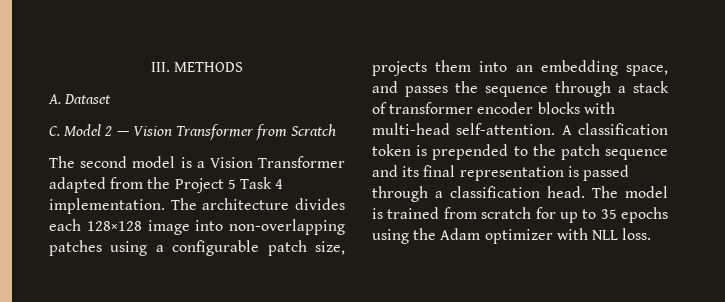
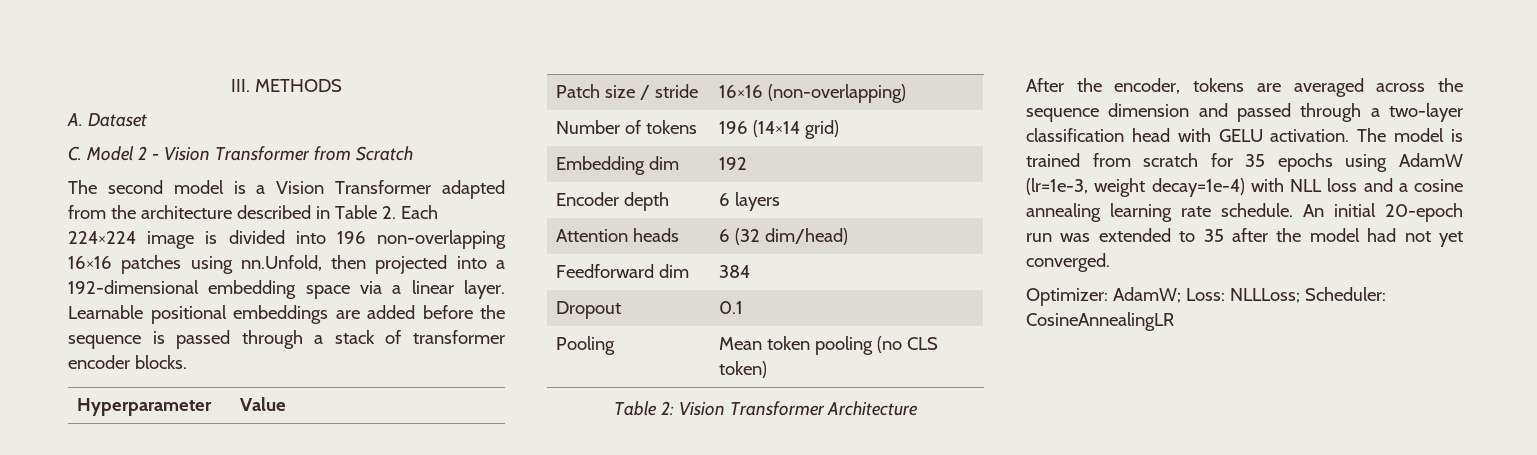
[116,131,129,136] — -> [151,154,159,160] -
[174,177,284,193] [49,198,345,214] [49,219,345,235] [49,240,345,256] [372,60,668,76] [372,81,548,97] Project 5 Task 4 implementation. The architecture divides each 128×128 image into non-overlapping patches using a configurable patch size, projects them into an embedding space, and passes the sequence -> [140,205,438,219] [68,230,507,249] [68,255,505,274] [68,280,505,299] [68,305,505,324] [68,330,231,349] architecture described in Table 2. Each 224×224 image is divided into 196 non-overlapping 16×16 patches using nn.Unfold, then projected into a 192-dimensional embedding space via a linear layer. Learnable positional embeddings are added before the sequence is passed
[537,102,615,114] [372,123,668,135] [372,144,668,160] [372,165,629,181] [372,186,585,202] blocks with multi-head self-attention. A classification token is prepended to the patch sequence and its final representation is passed through a classification head. -> [134,355,187,369] [77,398,213,416] [240,397,287,411] [556,84,699,100] [719,84,907,103] [556,120,698,134] [719,120,840,139] [556,156,680,175] [719,157,748,170] [556,192,670,211] [719,192,781,211] [556,228,680,242] [719,228,849,245] [556,264,690,278] [719,265,751,278] [556,301,622,319] [719,301,744,314] [556,336,616,355] [719,336,939,355] [719,361,768,378] [613,401,919,416] [1026,78,1463,97] [1026,103,1463,122] [1026,128,1350,142] blocks. // Hyperparameter | Value // Patch size / stride | 16×16 (non-overlapping) // Number of tokens | 196 (14×14 grid) // Embedding dim | 192 // Encoder depth | 6 layers // Attention heads | 6 (32 dim/head) // Feedforward dim | 384 // Dropout | 0.1 // Pooling | Mean token pooling (no CLS token) // Table 2: Vision Transformer Architecture // After the encoder, tokens are averaged across the sequence dimension and passed through a two-layer classification head with GELU activation.
[559,209,597,223] up to -> (1233, 160) none
[413,228,652,244] the Adam optimizer with NLL loss. -> [1399,153,1463,167] [1026,178,1463,197] [1026,203,1463,222] [1026,228,1463,247] [1026,253,1110,272] [1026,287,1386,306] [1026,312,1174,331] AdamW (lr=1e-3, weight decay=1e-4) with NLL loss and a cosine annealing learning rate schedule. An initial 20-epoch run was extended to 35 after the model had not yet converged. // Optimizer: AdamW; Loss: NLLLoss; Scheduler: CosineAnnealingLR

